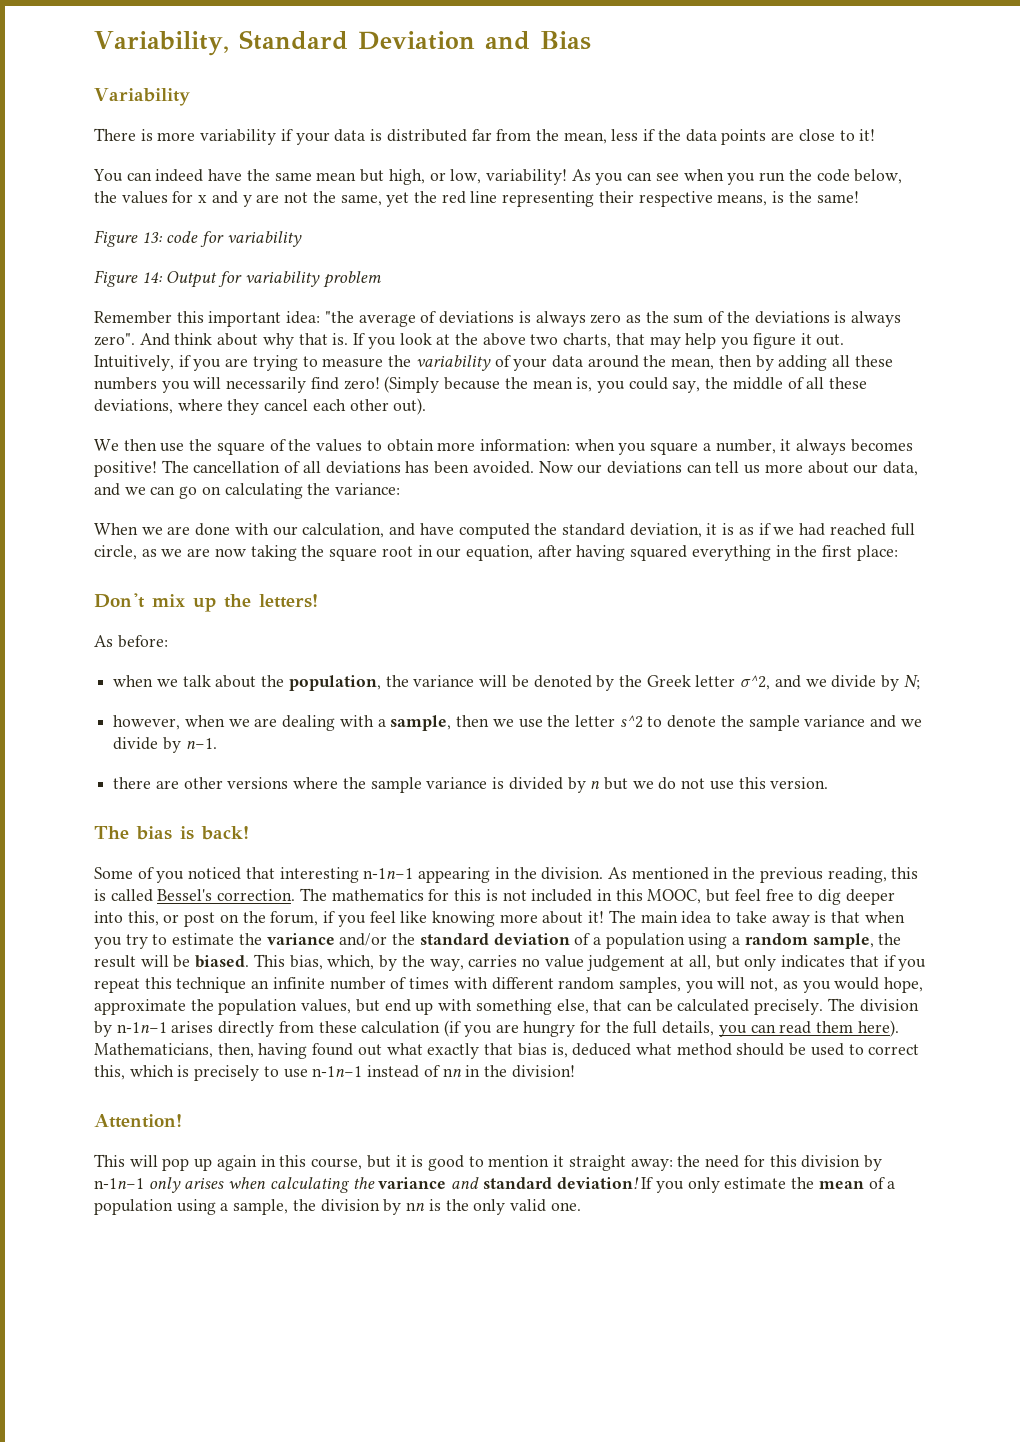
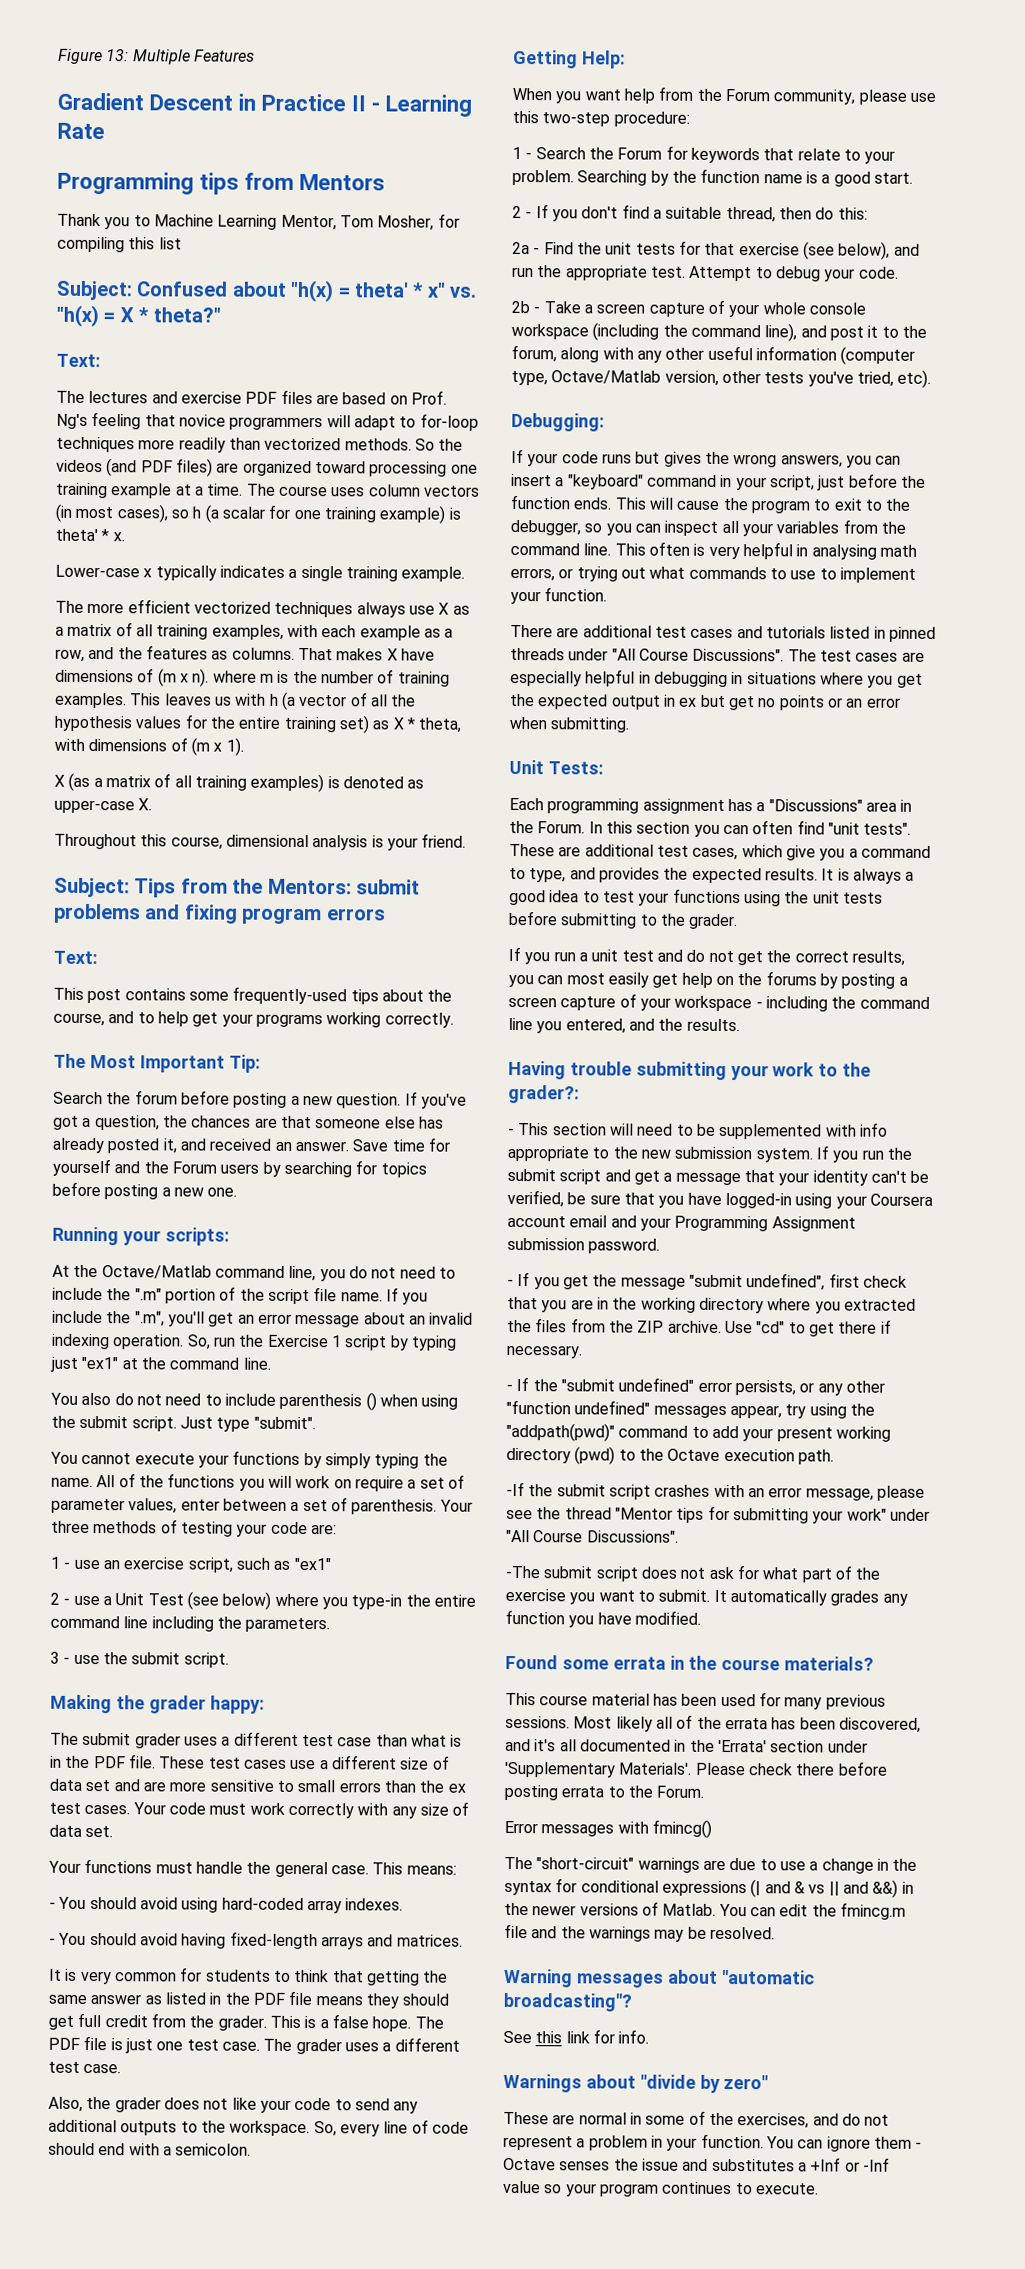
[94,30,591,56] [94,88,190,106] [94,128,876,145] [93,169,903,185] [94,191,859,207] [94,230,302,247] [94,270,381,288] [94,311,902,327] [94,333,845,349] [94,355,893,371] [94,376,868,393] [94,398,427,415] [94,439,913,455] [94,460,919,477] [94,483,401,499] [94,523,915,539] [94,545,898,561] [94,593,318,612] [94,635,168,648] [113,675,920,691] [113,715,922,731] [113,737,217,753] [113,777,829,793] [94,826,249,840] [94,867,919,883] [94,888,895,905] [94,910,905,927] [94,933,902,949] [94,954,927,971] [94,977,924,993] [94,998,919,1015] [94,1020,899,1037] [94,1043,920,1059] [94,1065,575,1081] [94,1114,182,1128] [94,1154,882,1171] [94,1177,896,1193] [94,1199,581,1215] Variability, Standard Deviation and Bias // Variability // There is more variability if your data is distributed far from the mean, less if the data points are close to it! // You can indeed have the same mean but high, or low, variability! As you can see when you run the code below, the values for x and y are not the same, yet the red line representing their respective means, is the same! // Figure 13: code for variability // Figure 14: Output for variability problem // Remember this important idea: "the average of deviations is always zero as the sum of the deviations is always zero". And think about why that is. If you look at the above two charts, that may help you figure it out. Intuitively, if you are trying to measure the variability of your data around the mean, then by adding all these numbers you will necessarily find zero! (Simply because the mean is, you could say, the middle of all these deviations, where they cancel each other out). // We then use the square of the values to obtain more information: when you square a number, it always becomes positive! The cancellation of all deviations has been avoided. Now our deviations can tell us more about our data, and we can go on calculating the variance: // When we are done with our calculation, and have computed the standard deviation, it is as if we had reached full circle, as we are now taking the square root in our equation, after having squared everything in the first place: // Don't mix up the letters! // As before: // when we talk about the population, the variance will be denoted by the Greek letter σ^2, and we divide by N; // however, when we are dealing with a sample, then we use the letter s^2 to denote the sample variance and we divide by n−1. // there are other versions where the sample variance is divided by n but we do not use this version. // The bias is back! // Some of you noticed that interesting n-1n−1 appearing in the division. As mentioned in the previous reading, this is called Bessel's correction. The mathematics for this is not included in this MOOC, but feel free to dig deeper into this, or post on the forum, if you feel like knowing more about it! The main idea to take away is that when you try to estimate the variance and/or the standard deviation of a population using a random sample, the result will be biased. This bias, which, by the way, carries no value judgement at all, but only indicates that if you repeat this technique an infinite number of times with different random samples, you will not, as you would hope, approximate the population values, but end up with something else, that can be calculated precisely. The division by n-1n−1 arises directly from these calculation (if you are hungry for the full details, you can read them here). Mathematicians, then, having found out what exactly that bias is, deduced what method should be used to correct this, which is precisely to use n-1n−1 instead of nn in the division! // Attention! // This will pop up again in this course, but it is good to mention it straight away: the need for this division by n-1n−1 only arises when calculating the variance and standard deviation! If you only estimate the mean of a population using a sample, the division by nn is the only valid one. -> [58,48,255,65] [57,92,473,117] [57,122,105,140] [57,171,386,195] [57,213,460,231] [57,236,182,253] [56,279,477,303] [56,304,221,328] [56,353,101,368] [56,389,447,405] [56,412,479,431] [56,436,464,453] [56,458,478,477] [55,482,480,499] [55,503,461,524] [55,528,125,542] [55,564,466,582] [55,599,470,618] [55,622,454,641] [55,645,435,662] [55,668,450,687] [55,691,417,710] [54,714,462,734] [54,737,244,756] [54,772,425,793] [54,798,153,814] [54,833,467,851] [54,877,420,898] [53,903,386,925] [53,950,98,965] [53,986,453,1005] [53,1011,454,1028] [53,1053,261,1073] [53,1090,467,1109] [53,1115,444,1131] [52,1137,450,1154] [52,1158,427,1178] [52,1181,238,1200] [52,1226,230,1246] [52,1264,456,1282] [52,1286,429,1305] [52,1310,474,1328] [51,1333,457,1351] [50,1356,271,1372] [50,1392,459,1411] [51,1415,316,1432] [50,1450,448,1469] [51,1473,465,1492] [51,1497,473,1515] [51,1519,337,1537] [50,1556,332,1573] [50,1591,476,1610] [50,1615,331,1633] [50,1651,229,1668] [50,1694,265,1714] [50,1731,463,1749] [50,1754,450,1770] [49,1778,466,1793] [49,1801,470,1819] [49,1824,114,1838] [48,1858,457,1878] [49,1896,404,1914] [49,1931,463,1950] [49,1967,449,1986] [48,1990,450,2009] [48,2012,444,2032] [48,2035,460,2055] [48,2061,122,2074] [48,2096,419,2114] [48,2119,469,2137] [48,2142,252,2156] [513,49,626,69] [512,86,936,105] [512,110,690,127] [512,145,896,164] [512,168,913,187] [512,204,868,223] [512,240,920,260] [512,265,899,282] [511,299,866,318] [511,322,927,342] [511,344,916,365] [511,369,932,388] [511,412,605,432] [511,448,902,468] [511,473,926,491] [510,494,911,514] [510,519,906,537] [510,541,917,560] [510,566,916,583] [510,587,608,605] [510,624,936,642] [510,647,925,662] [510,669,923,688] [510,693,901,711] [509,716,630,733] [509,759,604,775] [509,797,913,814] [509,820,912,837] [509,843,931,861] [509,867,915,884] [509,888,883,907] [508,910,739,930] [508,946,905,966] [508,971,908,989] [508,993,930,1012] [508,1017,740,1034] [508,1060,872,1081] [508,1084,580,1104] [507,1122,888,1140] [507,1145,912,1163] [507,1168,930,1186] [507,1189,933,1209] [507,1215,856,1232] [507,1237,661,1254] [507,1272,907,1291] [507,1296,916,1314] [507,1318,892,1337] [506,1344,583,1359] [506,1377,885,1396] [506,1399,875,1419] [506,1422,891,1442] [506,1446,834,1465] [506,1481,925,1501] [506,1505,930,1524] [506,1529,679,1543] [505,1565,881,1583] [505,1588,908,1606] [505,1609,701,1628] [505,1654,875,1671] [505,1692,886,1710] [505,1714,921,1733] [505,1738,868,1753] [504,1761,888,1778] [504,1784,705,1801] [504,1819,712,1838] [504,1856,918,1874] [504,1878,914,1898] [504,1901,906,1920] [504,1923,775,1942] [503,1968,815,1988] [503,1992,632,2012] [503,2029,650,2044] [503,2073,769,2093] [503,2110,890,2129] [503,2133,923,2152] [503,2157,890,2172] [503,2180,819,2197] Figure 13: Multiple Features // Gradient Descent in Practice II - Learning Rate // Programming tips from Mentors // Thank you to Machine Learning Mentor, Tom Mosher, for compiling this list // Subject: Confused about "h(x) = theta' * x" vs. "h(x) = X * theta?" // Text: // The lectures and exercise PDF files are based on Prof. Ng's feeling that novice programmers will adapt to for-loop techniques more readily than vectorized methods. So the videos (and PDF files) are organized toward processing one training example at a time. The course uses column vectors (in most cases), so h (a scalar for one training example) is theta' * x. // Lower-case x typically indicates a single training example. // The more efficient vectorized techniques always use X as a matrix of all training examples, with each example as a row, and the features as columns. That makes X have dimensions of (m x n). where m is the number of training examples. This leaves us with h (a vector of all the hypothesis values for the entire training set) as X * theta, with dimensions of (m x 1). // X (as a matrix of all training examples) is denoted as upper-case X. // Throughout this course, dimensional analysis is your friend. // Subject: Tips from the Mentors: submit problems and fixing program errors // Text: // This post contains some frequently-used tips about the course, and to help get your programs working correctly. // The Most Important Tip: // Search the forum before posting a new question. If you've got a question, the chances are that someone else has already posted it, and received an answer. Save time for yourself and the Forum users by searching for topics before posting a new one. // Running your scripts: // At the Octave/Matlab command line, you do not need to include the ".m" portion of the script file name. If you include the ".m", you'll get an error message about an invalid indexing operation. So, run the Exercise 1 script by typing just "ex1" at the command line. // You also do not need to include parenthesis () when using the submit script. Just type "submit". // You cannot execute your functions by simply typing the name. All of the functions you will work on require a set of parameter values, enter between a set of parenthesis. Your three methods of testing your code are: // 1 - use an exercise script, such as "ex1" // 2 - use a Unit Test (see below) where you type-in the entire command line including the parameters. // 3 - use the submit script. // Making the grader happy: // The submit grader uses a different test case than what is in the PDF file. These test cases use a different size of data set and are more sensitive to small errors than the ex test cases. Your code must work correctly with any size of data set. // Your functions must handle the general case. This means: // - You should avoid using hard-coded array indexes. // - You should avoid having fixed-length arrays and matrices. // It is very common for students to think that getting the same answer as listed in the PDF file means they should get full credit from the grader. This is a false hope. The PDF file is just one test case. The grader uses a different test case. // Also, the grader does not like your code to send any additional outputs to the workspace. So, every line of code should end with a semicolon. // Getting Help: // When you want help from the Forum community, please use this two-step procedure: // 1 - Search the Forum for keywords that relate to your problem. Searching by the function name is a good start. // 2 - If you don't find a suitable thread, then do this: // 2a - Find the unit tests for that exercise (see below), and run the appropriate test. Attempt to debug your code. // 2b - Take a screen capture of your whole console workspace (including the command line), and post it to the forum, along with any other useful information (computer type, Octave/Matlab version, other tests you've tried, etc). // Debugging: // If your code runs but gives the wrong answers, you can insert a "keyboard" command in your script, just before the function ends. This will cause the program to exit to the debugger, so you can inspect all your variables from the command line. This often is very helpful in analysing math errors, or trying out what commands to use to implement your function. // There are additional test cases and tutorials listed in pinned threads under "All Course Discussions". The test cases are especially helpful in debugging in situations where you get the expected output in ex but get no points or an error when submitting. // Unit Tests: // Each programming assignment has a "Discussions" area in the Forum. In this section you can often find "unit tests". These are additional test cases, which give you a command to type, and provides the expected results. It is always a good idea to test your functions using the unit tests before submitting to the grader. // If you run a unit test and do not get the correct results, you can most easily get help on the forums by posting a screen capture of your workspace - including the command line you entered, and the results. // Having trouble submitting your work to the grader?: // - This section will need to be supplemented with info appropriate to the new submission system. If you run the submit script and get a message that your identity can't be verified, be sure that you have logged-in using your Coursera account email and your Programming Assignment submission password. // - If you get the message "submit undefined", first check that you are in the working directory where you extracted the files from the ZIP archive. Use "cd" to get there if necessary. // - If the "submit undefined" error persists, or any other "function undefined" messages appear, try using the "addpath(pwd)" command to add your present working directory (pwd) to the Octave execution path. // -If the submit script crashes with an error message, please see the thread "Mentor tips for submitting your work" under "All Course Discussions". // -The submit script does not ask for what part of the exercise you want to submit. It automatically grades any function you have modified. // Found some errata in the course materials? // This course material has been used for many previous sessions. Most likely all of the errata has been discovered, and it's all documented in the 'Errata' section under 'Supplementary Materials'. Please check there before posting errata to the Forum. // Error messages with fmincg() // The "short-circuit" warnings are due to use a change in the syntax for conditional expressions (| and & vs || and &&) in the newer versions of Matlab. You can edit the fmincg.m file and the warnings may be resolved. // Warning messages about "automatic broadcasting"? // See this link for info. // Warnings about "divide by zero" // These are normal in some of the exercises, and do not represent a problem in your function. You can ignore them - Octave senses the issue and substitutes a +Inf or -Inf value so your program continues to execute.

